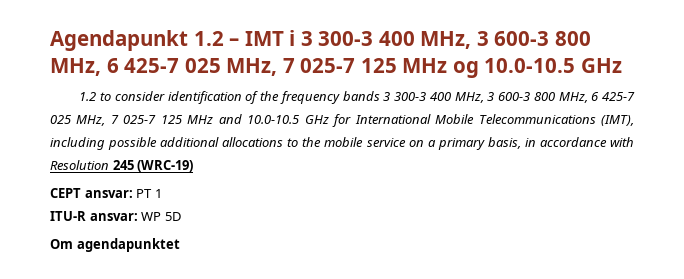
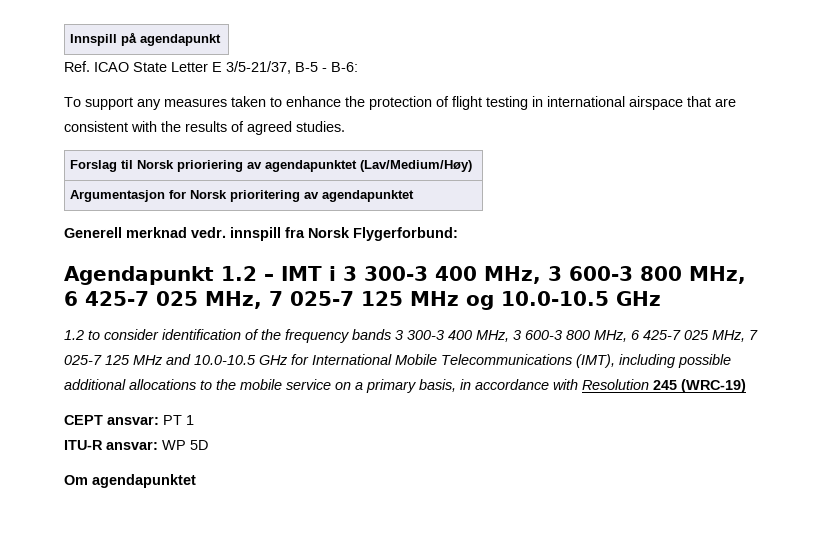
(50, 40) none -> [70,32,222,46] [64,61,358,74] [64,96,736,110] [64,121,345,135] [70,160,473,172] [70,190,415,202] [64,227,458,241] Innspill på agendapunkt // Ref. ICAO State Letter E 3/5-21/37, B-5 - B-6: // To support any measures taken to enhance the protection of flight testing in international airspace that are consistent with the results of agreed studies. // Forslag til Norsk prioriering av agendapunktet (Lav/Medium/Høy) // Argumentasjon for Norsk prioritering av agendapunktet // Generell merknad vedr. innspill fra Norsk Flygerforbund: //

